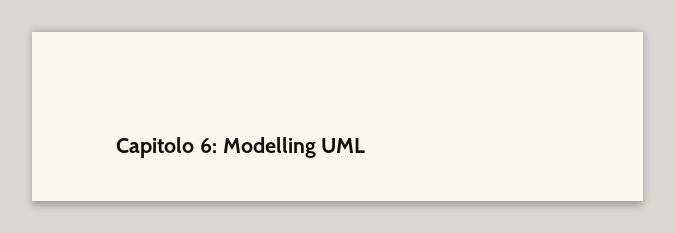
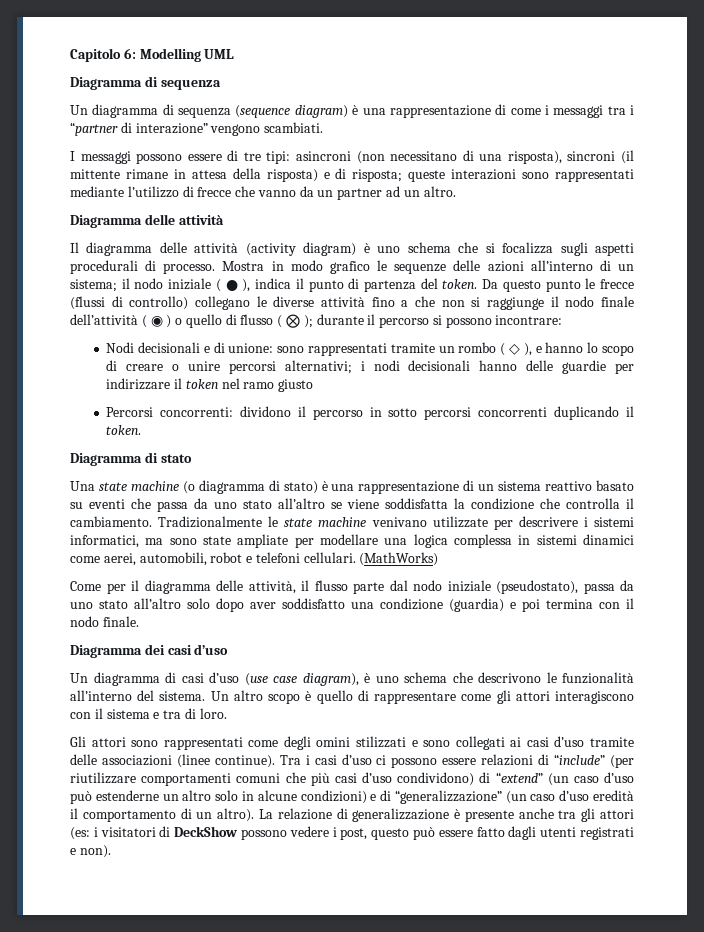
(366, 145) none -> [70,76,221,90] [70,104,634,118] [70,122,324,136] [70,150,634,164] [70,168,635,182] [70,186,456,200] [70,214,224,228] [70,242,634,256] [70,260,634,274] [70,278,634,292] [70,296,635,310] [70,314,563,328] [106,342,634,356] [106,360,634,374] [106,378,314,392] [106,406,634,420] [106,425,142,435] [70,452,192,466] [70,480,635,494] [70,498,634,512] [70,516,635,530] [70,534,634,548] [70,552,439,566] [70,580,634,594] [70,598,634,612] [70,616,139,627] [70,644,229,658] [70,672,634,686] [70,690,634,704] [70,708,227,719] [70,736,634,750] [70,754,635,768] [70,772,635,786] [70,790,634,804] [70,808,634,822] [70,826,635,840] [70,845,111,858] // Diagramma di sequenza // Un diagramma di sequenza (sequence diagram) è una rappresentazione di come i messaggi tra i “partner di interazione” vengono scambiati. // I messaggi possono essere di tre tipi: asincroni (non necessitano di una risposta), sincroni (il mittente rimane in attesa della risposta) e di risposta; queste interazioni sono rappresentati mediante l’utilizzo di frecce che vanno da un partner ad un altro. // Diagramma delle attività // Il diagramma delle attività (activity diagram) è uno schema che si focalizza sugli aspetti procedurali di processo. Mostra in modo grafico le sequenze delle azioni all’interno di un sistema; il nodo iniziale ( ● ), indica il punto di partenza del token. Da questo punto le frecce (flussi di controllo) collegano le diverse attività fino a che non si raggiunge il nodo finale dell’attività ( ◉ ) o quello di flusso ( ⨂ ); durante il percorso si possono incontrare: // Nodi decisionali e di unione: sono rappresentati tramite un rombo ( ◇ ), e hanno lo scopo di creare o unire percorsi alternativi; i nodi decisionali hanno delle guardie per indirizzare il token nel ramo giusto // Percorsi concorrenti: dividono il percorso in sotto percorsi concorrenti duplicando il token. // Diagramma di stato // Una state machine (o diagramma di stato) è una rappresentazione di un sistema reattivo basato su eventi che passa da uno stato all’altro se viene soddisfatta la condizione che controlla il cambiamento. Tradizionalmente le state machine venivano utilizzate per descrivere i sistemi informatici, ma sono state ampliate per modellare una logica complessa in sistemi dinamici come aerei, automobili, robot e telefoni cellulari. (MathWorks) // Come per il diagramma delle attività, il flusso parte dal nodo iniziale (pseudostato), passa da uno stato all’altro solo dopo aver soddisfatto una condizione (guardia) e poi termina con il nodo finale. // Diagramma dei casi d’uso // Un diagramma di casi d’uso (use case diagram), è uno schema che descrivono le funzionalità all’interno del sistema. Un altro scopo è quello di rappresentare come gli attori interagiscono con il sistema e tra di loro. // Gli attori sono rappresentati come degli omini stilizzati e sono collegati ai casi d’uso tramite delle associazioni (linee continue). Tra i casi d’uso ci possono essere relazioni di “include” (per riutilizzare comportamenti comuni che più casi d’uso condividono) di “extend” (un caso d’uso può estenderne un altro solo in alcune condizioni) e di “generalizzazione” (un caso d’uso eredità il comportamento di un altro). La relazione di generalizzazione è presente anche tra gli attori (es: i visitatori di DeckShow possono vedere i post, questo può essere fatto dagli utenti registrati e non).

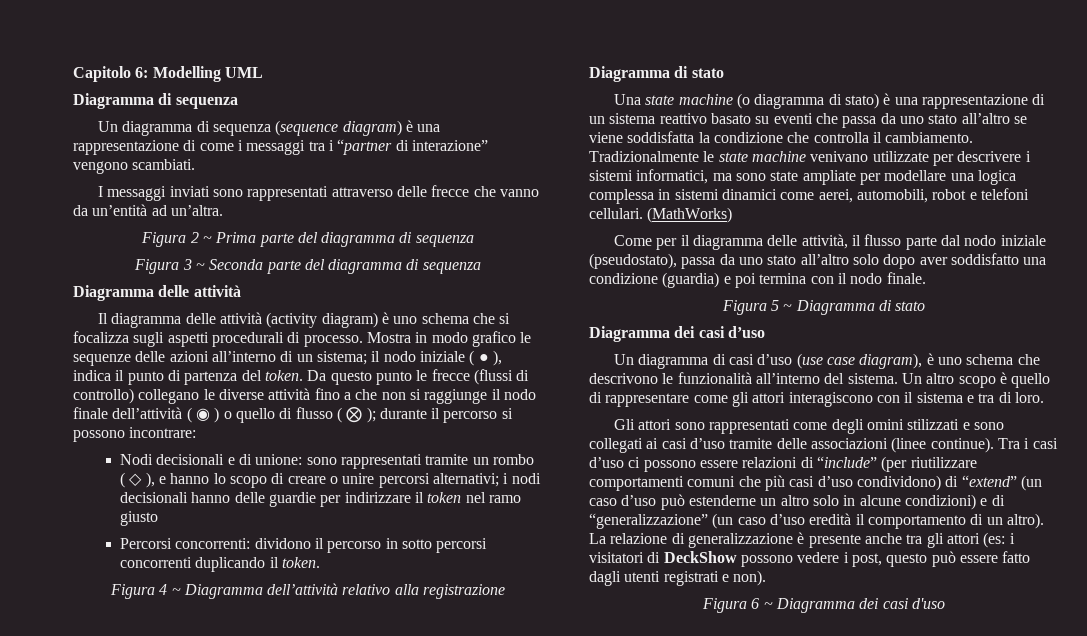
[136,150,634,164] [70,168,635,182] [70,186,456,200] possono essere di tre tipi: asincroni (non necessitano di una risposta), sincroni (il mittente rimane in attesa della risposta) e di risposta; queste interazioni sono rappresentati mediante l’utilizzo di frecce che vanno da un partner ad un altro. -> [169,185,539,201] [73,204,223,216] [141,232,474,247] [134,259,481,274] inviati sono rappresentati attraverso delle frecce che vanno da un’entità ad un’altra. // Figura 2 ~ Prima parte del diagramma di sequenza // Figura 3 ~ Seconda parte del diagramma di sequenza
(142, 430) none -> [109,583,506,599] // Figura 4 ~ Diagramma dell’attività relativo alla registrazione
(139, 621) none -> [721,300,926,315] // Figura 5 ~ Diagramma di stato
(111, 851) none -> [702,598,945,613] // Figura 6 ~ Diagramma dei casi d'uso

